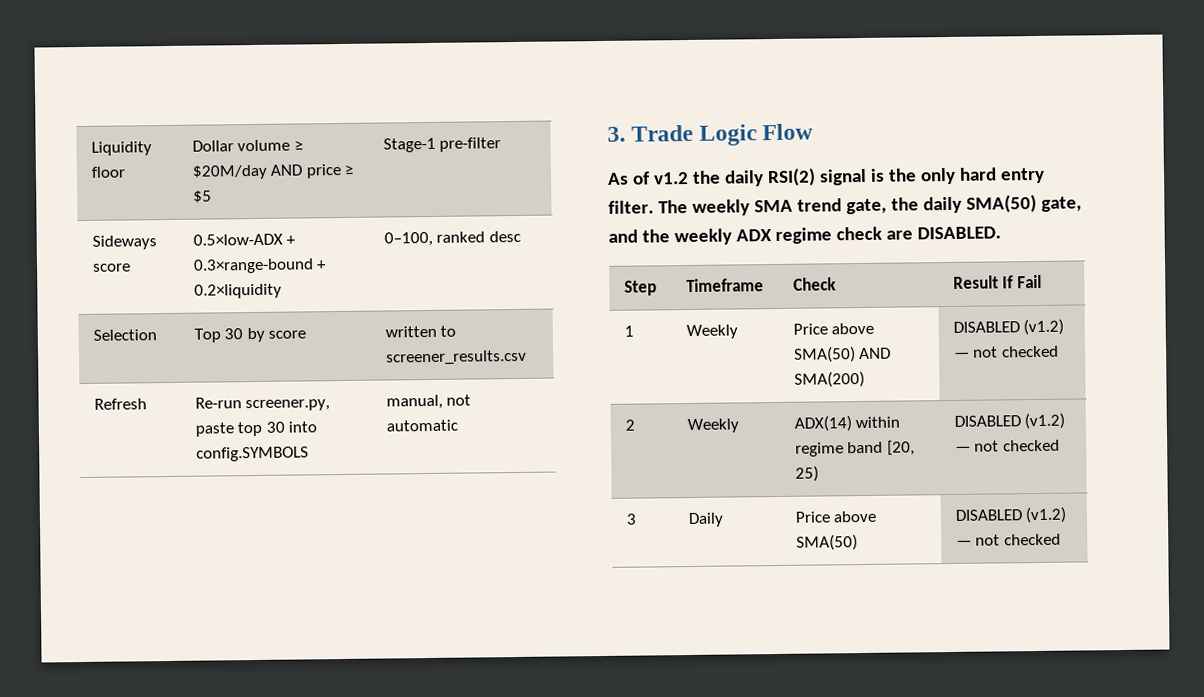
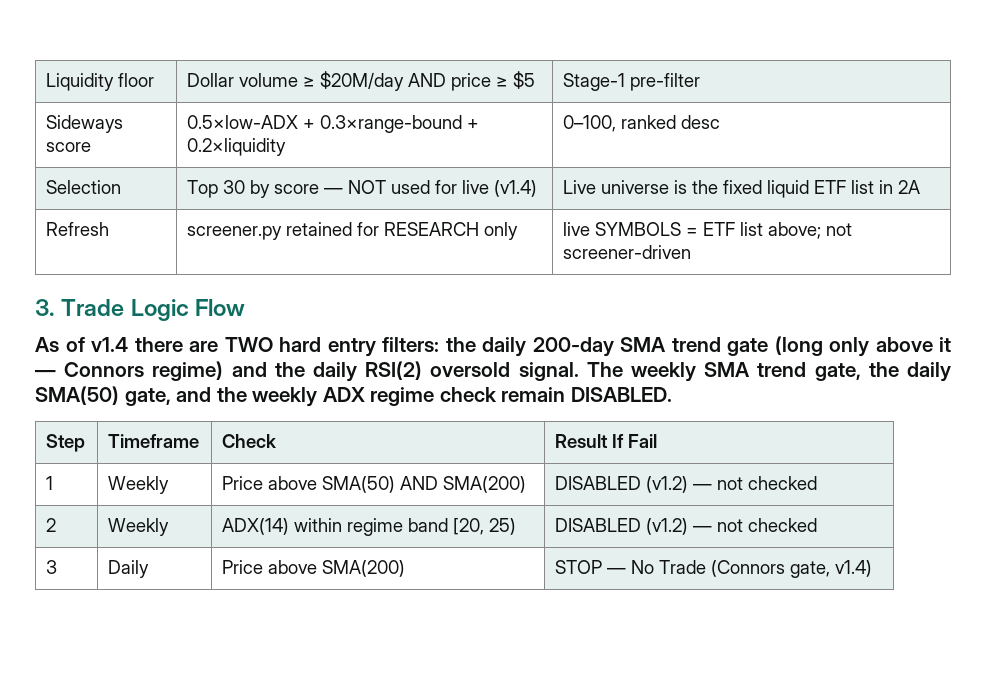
[384,325,457,338] [385,349,527,366] [93,398,147,410] [194,397,331,412] [194,421,318,437] [195,446,309,462] [385,394,472,410] [385,419,458,432] | written to screener_results.csv // Refresh | Re-run screener.py, paste top 30 into config.SYMBOLS | manual, not automatic -> [324,180,538,197] [563,180,921,198] [46,222,110,236] [187,222,519,240] [563,222,853,239] [563,245,692,259] — NOT used for live (v1.4) | Live universe is the fixed liquid ETF list in 2A // Refresh | screener.py retained for RESEARCH only | live SYMBOLS = ETF list above; not screener-driven
[652,167,1045,187] [608,200,654,214] v1.2 the daily RSI(2) signal is the only hard entry filter. -> [91,336,951,357] [35,361,579,382] v1.4 there are TWO hard entry filters: the daily 200-day SMA trend gate (long only above it — Connors regime) and the daily RSI(2) oversold signal.
[885,230,913,240] are -> [501,387,566,402] remain
[795,534,858,551] [954,506,1068,524] [955,533,1061,546] SMA(50) | DISABLED (v1.2) — not checked -> [322,560,406,577] [555,560,873,578] SMA(200) | STOP — No Trade (Connors gate, v1.4)

